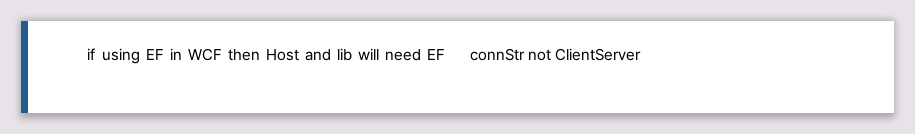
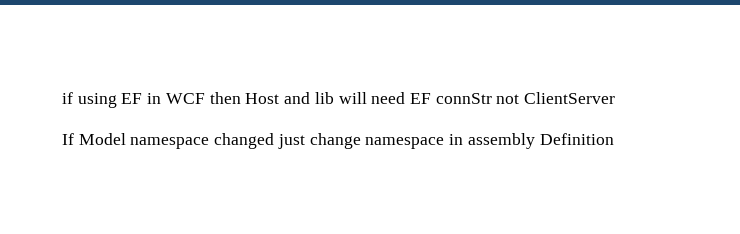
(642, 54) none -> [62,133,614,149] // If Model namespace changed just change namespace in assembly Definition

